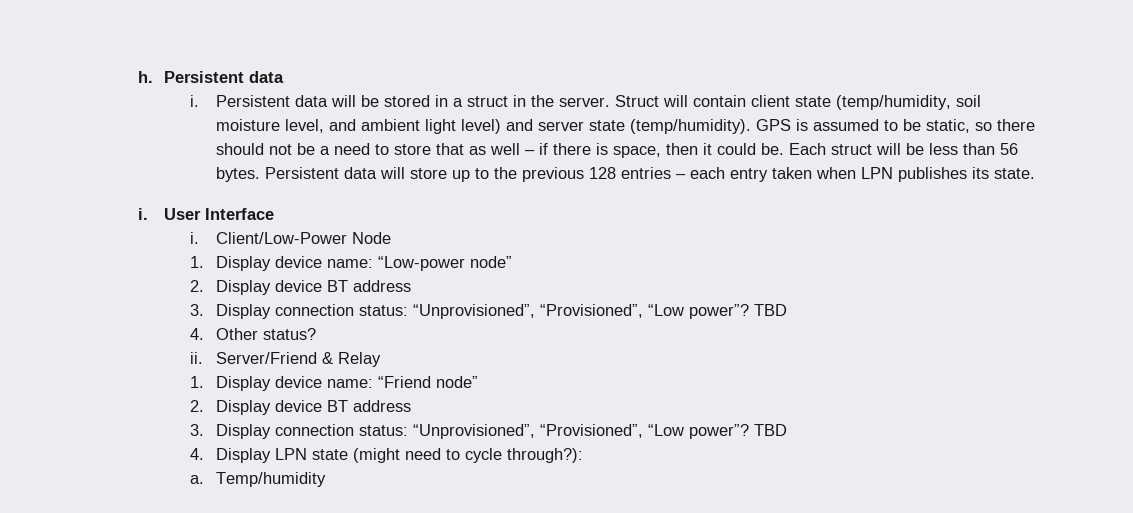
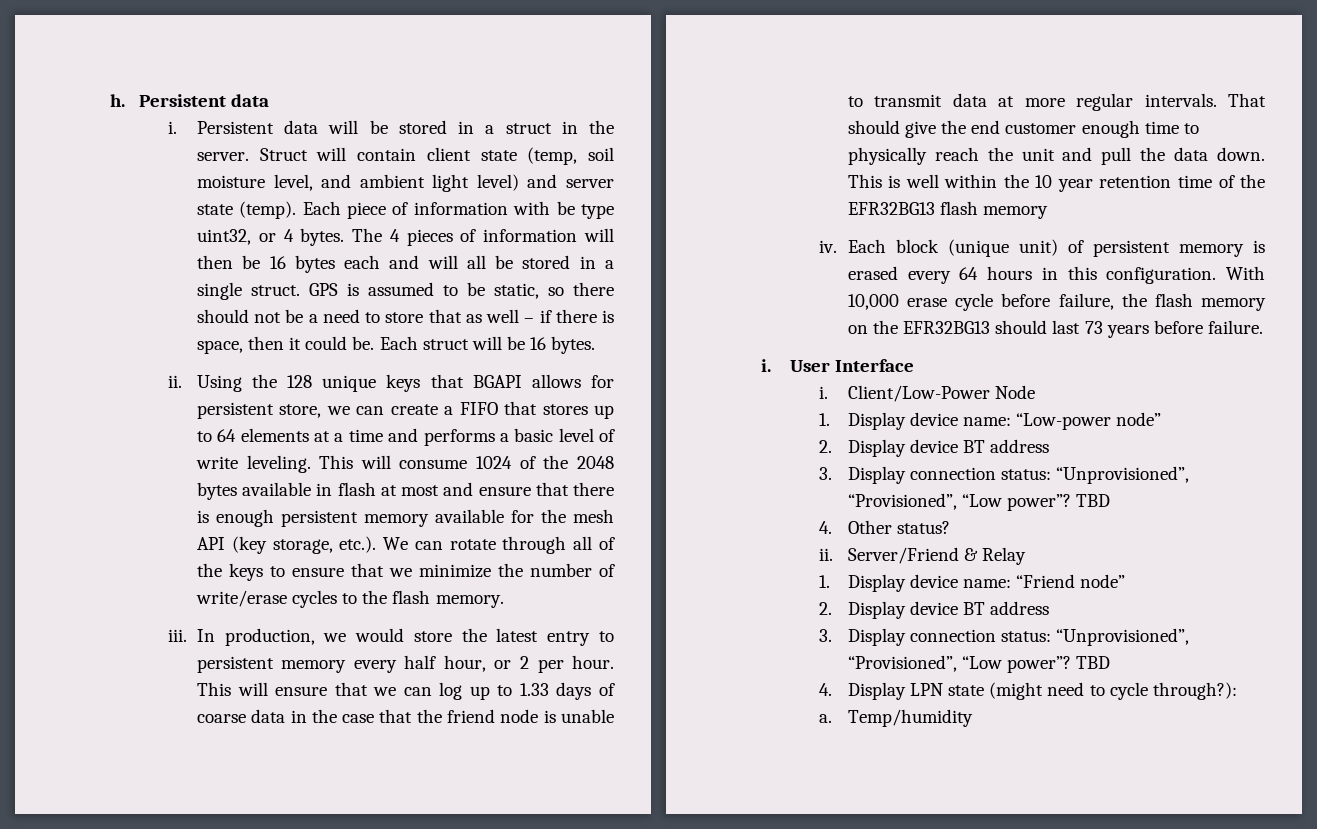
[835,95,951,110] (temp/humidity, -> [527,147,578,165] (temp,
[629,119,751,134] (temp/humidity). -> [239,201,614,219] [196,228,614,246] [196,255,614,273] [196,282,300,300] (temp). Each piece of information with be type uint32, or 4 bytes. The 4 pieces of information will then be 16 bytes each and will all be stored in a single struct.
[928,143,1018,155] [215,167,1035,182] less than 56 bytes. Persistent data will store up to the previous 128 entries – each entry taken when LPN publishes its state. -> [530,336,596,354] [167,374,614,392] [196,401,614,419] [196,428,615,446] [195,455,614,473] [196,482,614,500] [196,509,614,527] [196,536,615,554] [196,563,615,581] [195,590,504,608] [167,628,614,646] [196,655,614,673] [196,682,615,700] [196,709,614,723] [847,93,1266,111] [847,120,1199,138] [847,147,1265,165] [847,174,1265,192] [847,201,1049,219] [818,239,1265,257] [847,266,1265,284] [847,293,1266,311] [847,320,1263,338] 16 bytes. // ii. Using the 128 unique keys that BGAPI allows for persistent store, we can create a FIFO that stores up to 64 elements at a time and performs a basic level of write leveling. This will consume 1024 of the 2048 bytes available in flash at most and ensure that there is enough persistent memory available for the mesh API (key storage, etc.). We can rotate through all of the keys to ensure that we minimize the number of write/erase cycles to the flash memory. // iii. In production, we would store the latest entry to persistent memory every half hour, or 2 per hour. This will ensure that we can log up to 1.33 days of coarse data in the case that the friend node is unable to transmit data at more regular intervals. That should give the end customer enough time to physically reach the unit and pull the data down. This is well within the 10 year retention time of the EFR32BG13 flash memory // iv. Each block (unique unit) of persistent memory is erased every 64 hours in this configuration. With 10,000 erase cycle before failure, the flash memory on the EFR32BG13 should last 73 years before failure.

